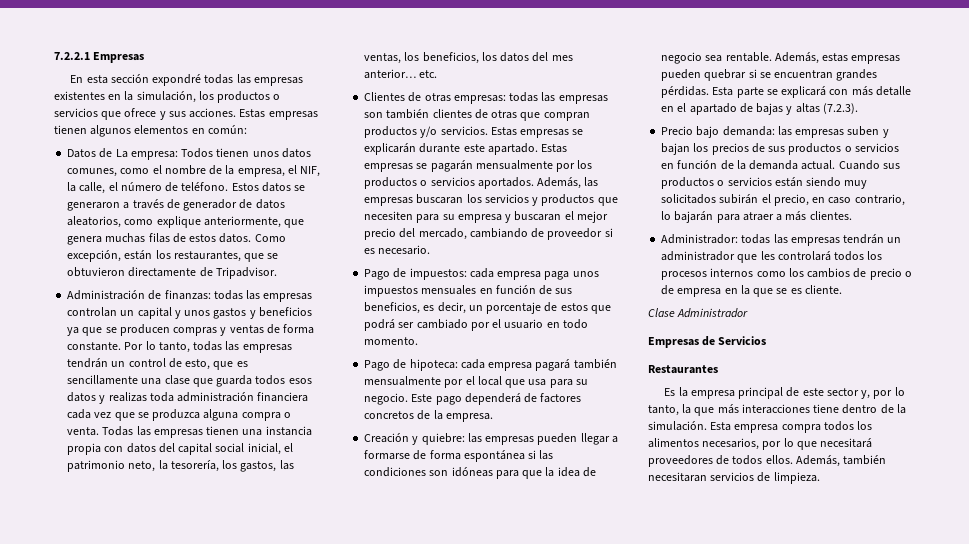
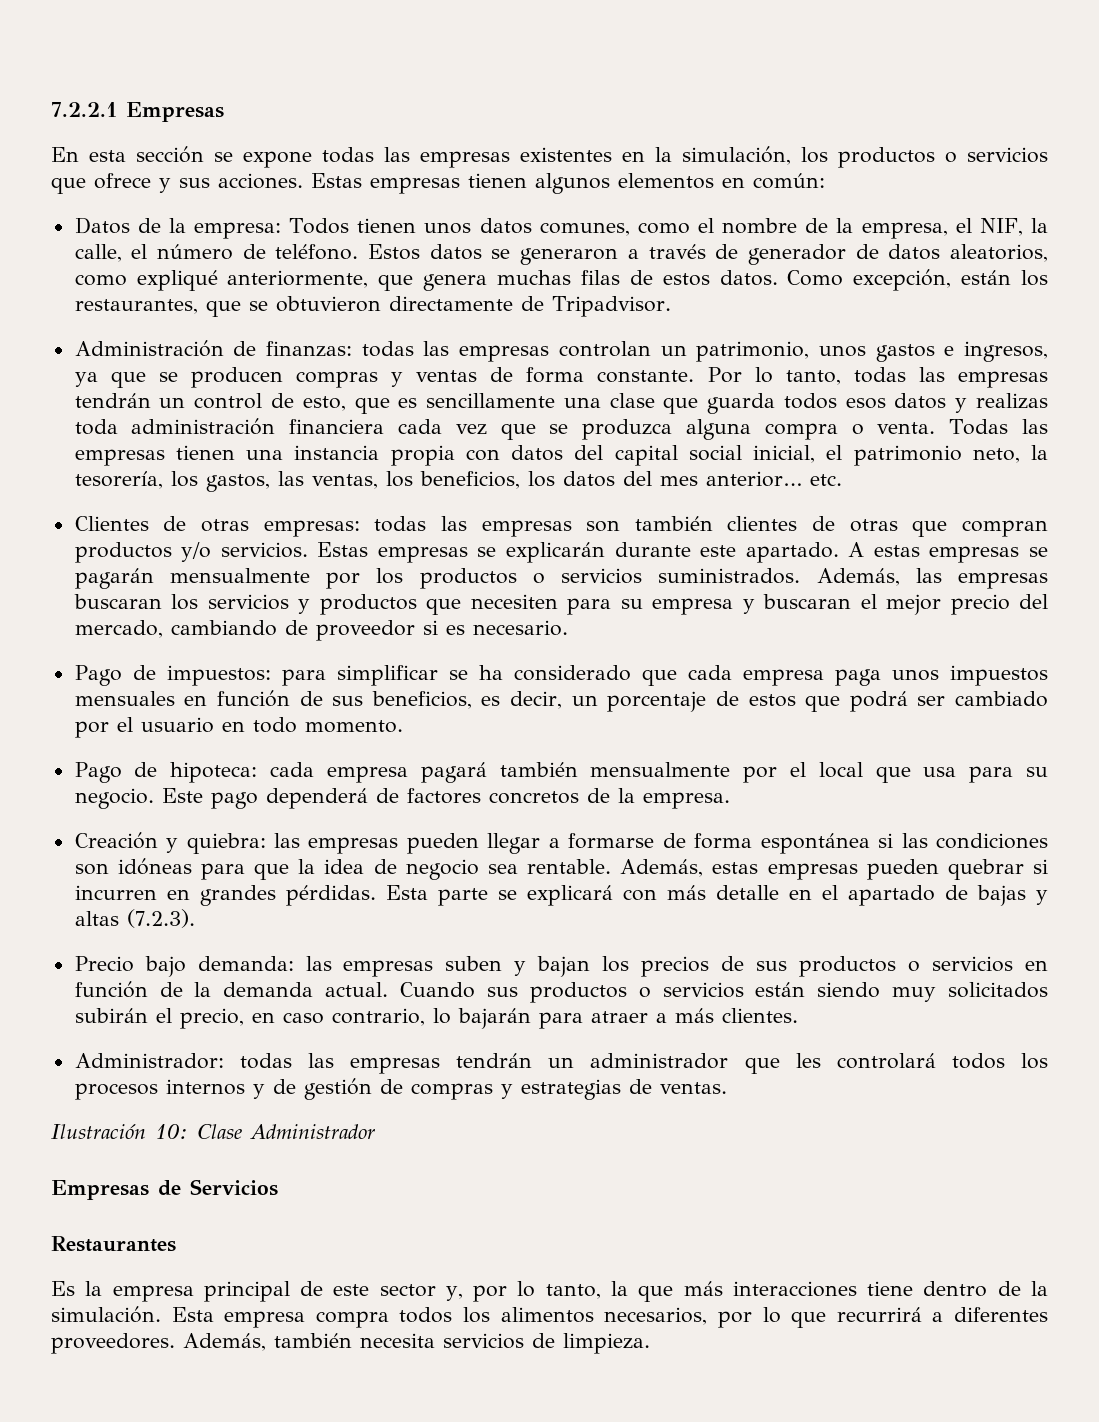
[152,74,202,86] expondré -> [214,151,312,168] se expone
[115,149,128,158] La -> [168,218,186,233] la
[156,216,201,228] explique -> [136,270,218,291] expliqué
[137,307,312,319] capital y unos gastos y beneficios -> [696,341,1048,362] patrimonio, unos gastos e ingresos,
[541,144,568,153] Estas -> [848,542,920,557] A estas
[477,177,534,189] aportados. -> [658,568,801,584] suministrados.
(467, 274) none -> [281,665,677,686] para simplificar se ha considerado que
[421,433,465,445] quiebre: -> [186,833,266,854] quiebra:
[759,70,834,79] se encuentran -> [74,885,190,900] incurren en
[756,268,912,280] [661,285,842,297] como los cambios de precio o de empresa en la que se es cliente. // -> [252,1078,727,1100] [51,1124,188,1139] y de gestión de compras y estrategias de ventas. // Ilustración 10:
[820,438,873,448] [648,455,793,467] necesitará proveedores de todos ellos. -> [836,1307,1049,1322] [51,1333,175,1354] recurrirá a diferentes proveedores.
[648,472,707,482] necesitaran -> [360,1333,435,1348] necesita

